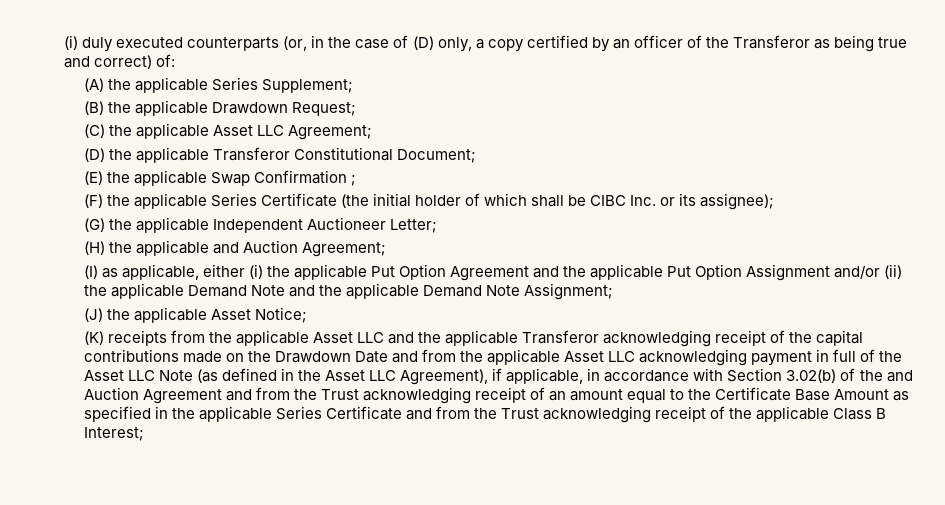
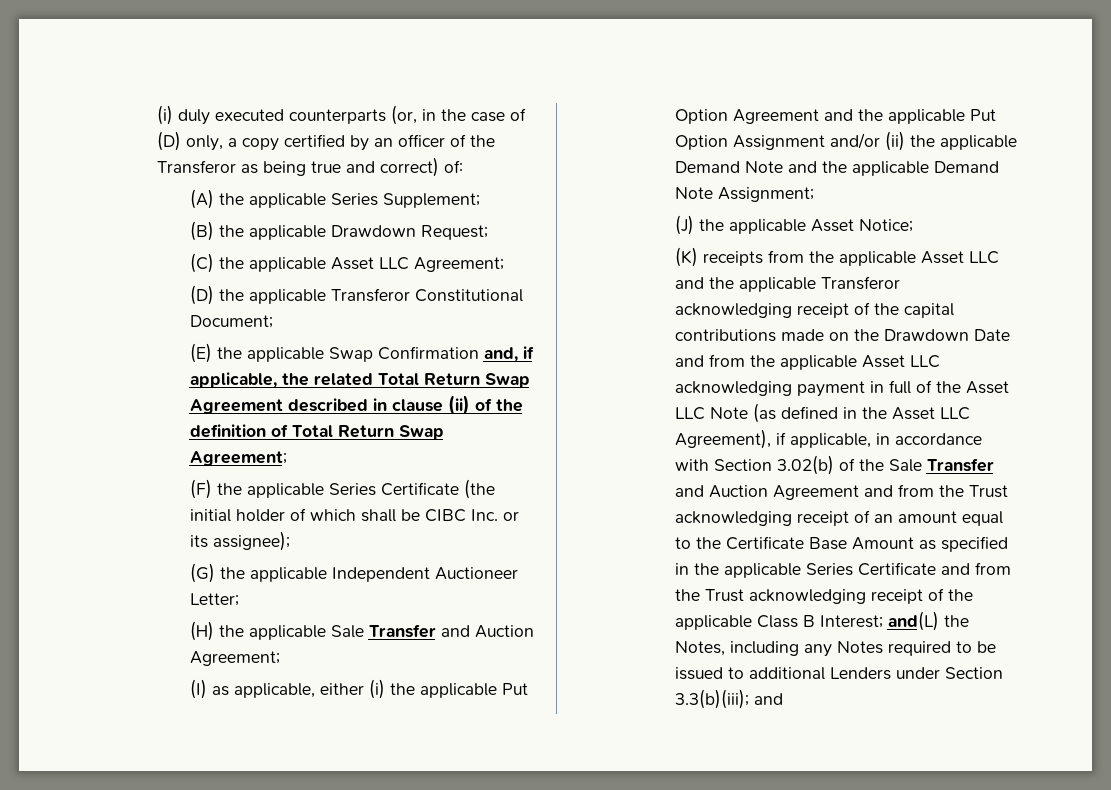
[350,175,356,186] ; -> [483,346,534,362] [189,372,530,388] [189,395,523,415] [189,424,444,440] [189,451,287,466] and, if applicable, the related Total Return Swap Agreement described in clause (ii) of the definition of Total Return Swap Agreement;
(209, 248) none -> [330,624,436,638] Sale Transfer
(883, 375) none -> [888,458,994,472] Sale Transfer
(144, 434) none -> [887,611,969,631] [674,641,996,657] [674,667,1003,680] [674,689,783,709] and(L) the Notes, including any Notes required to be issued to additional Lenders under Section 3.3(b)(iii); and

